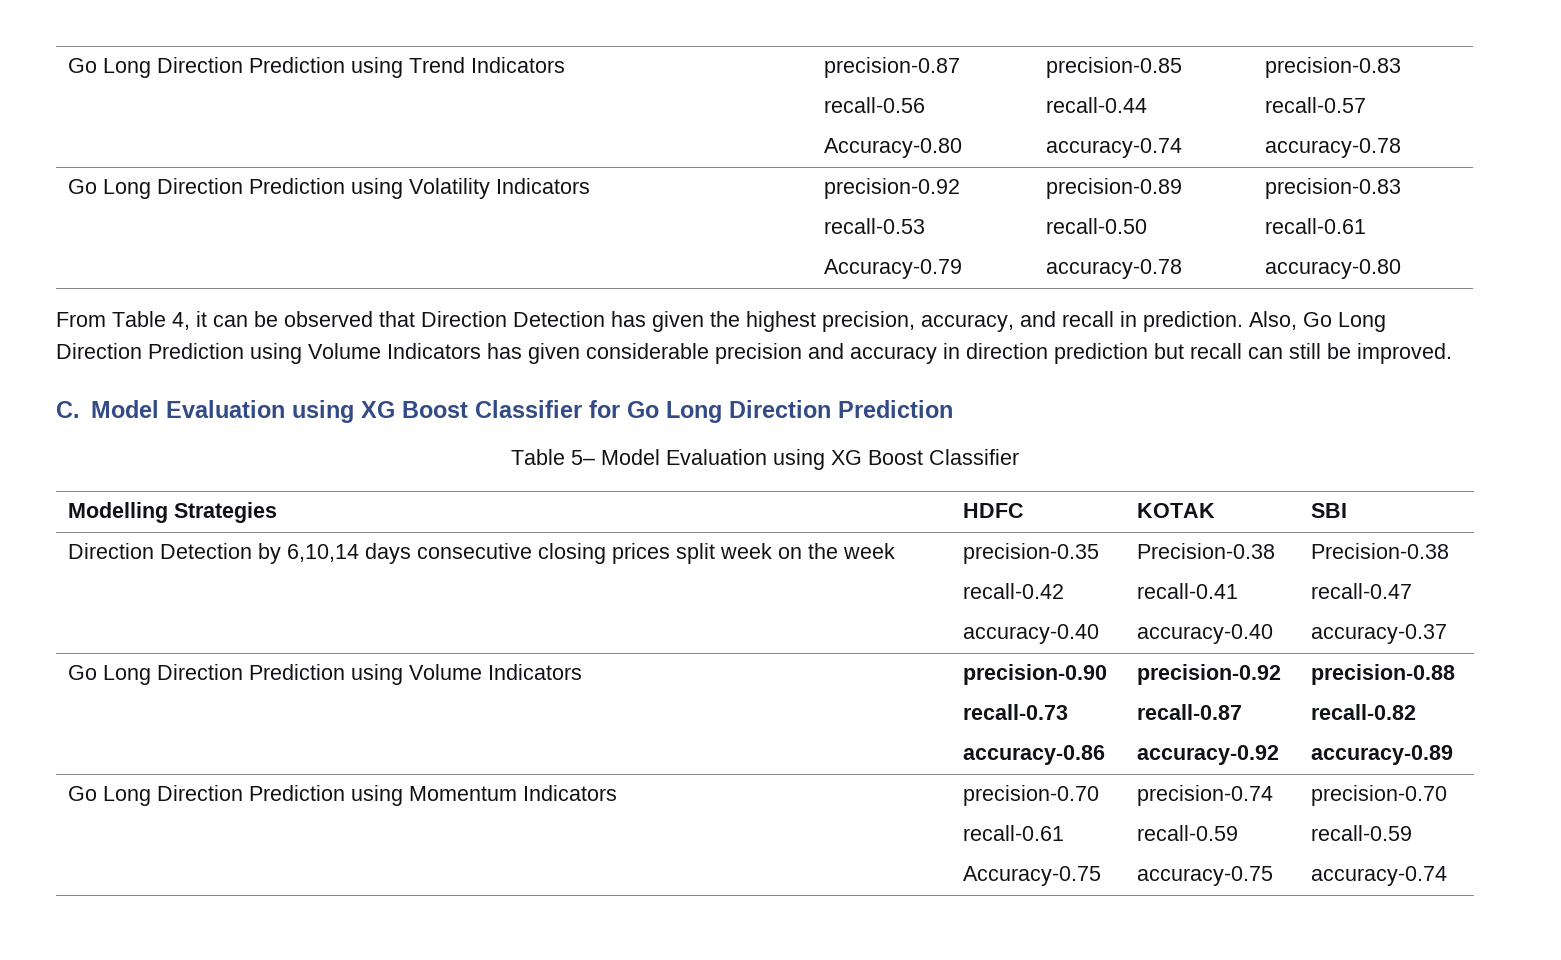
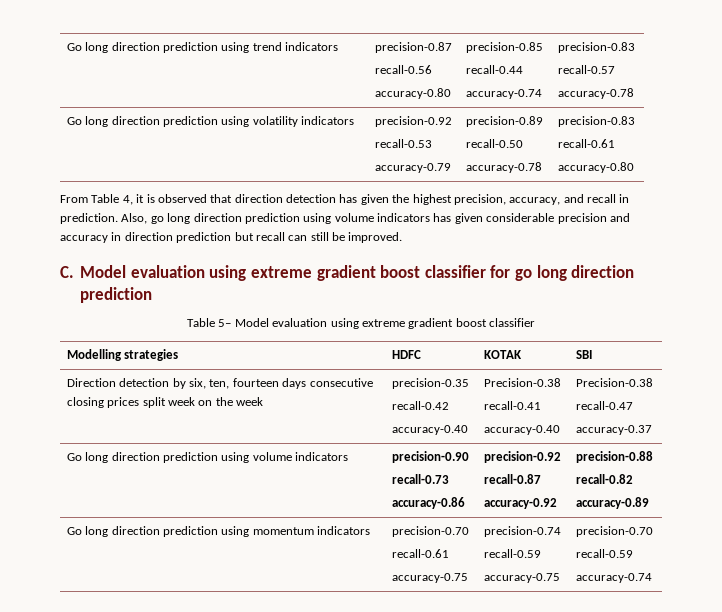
[68,57,566,78] Go Long Direction Prediction using Trend Indicators -> [66,42,339,53] Go long direction prediction using trend indicators
[824,138,963,158] Accuracy-0.80 -> [374,88,451,99] accuracy-0.80
[103,178,591,199] Long Direction Prediction using Volatility Indicators -> [85,116,355,127] long direction prediction using volatility indicators
[824,259,963,279] Accuracy-0.79 -> [374,163,451,173] accuracy-0.79
[213,311,605,327] can be observed that Direction Detection -> [146,194,336,203] is observed that direction detection
[1303,312,1386,332] [56,343,481,364] Go Long Direction Prediction using Volume Indicators -> [150,213,430,224] go long direction prediction using volume indicators
[165,400,953,423] [511,449,1019,470] Evaluation using XG Boost Classifier for Go Long Direction Prediction // Table 5– Model Evaluation using XG Boost Classifier -> [130,265,635,281] [80,287,153,303] [187,318,535,329] evaluation using extreme gradient boost classifier for go long direction prediction // Table 5– Model evaluation using extreme gradient boost classifier
[174,502,278,523] Strategies -> [124,349,179,361] strategies
[160,543,360,564] Detection by 6,10,14 -> [119,378,279,389] detection by six, ten, fourteen
[103,664,583,685] Long Direction Prediction using Volume Indicators -> [85,452,349,463] long direction prediction using volume indicators
[103,785,618,806] Long Direction Prediction using Momentum Indicators -> [85,526,371,537] long direction prediction using momentum indicators
[963,866,1102,886] Accuracy-0.75 -> [391,573,468,583] accuracy-0.75

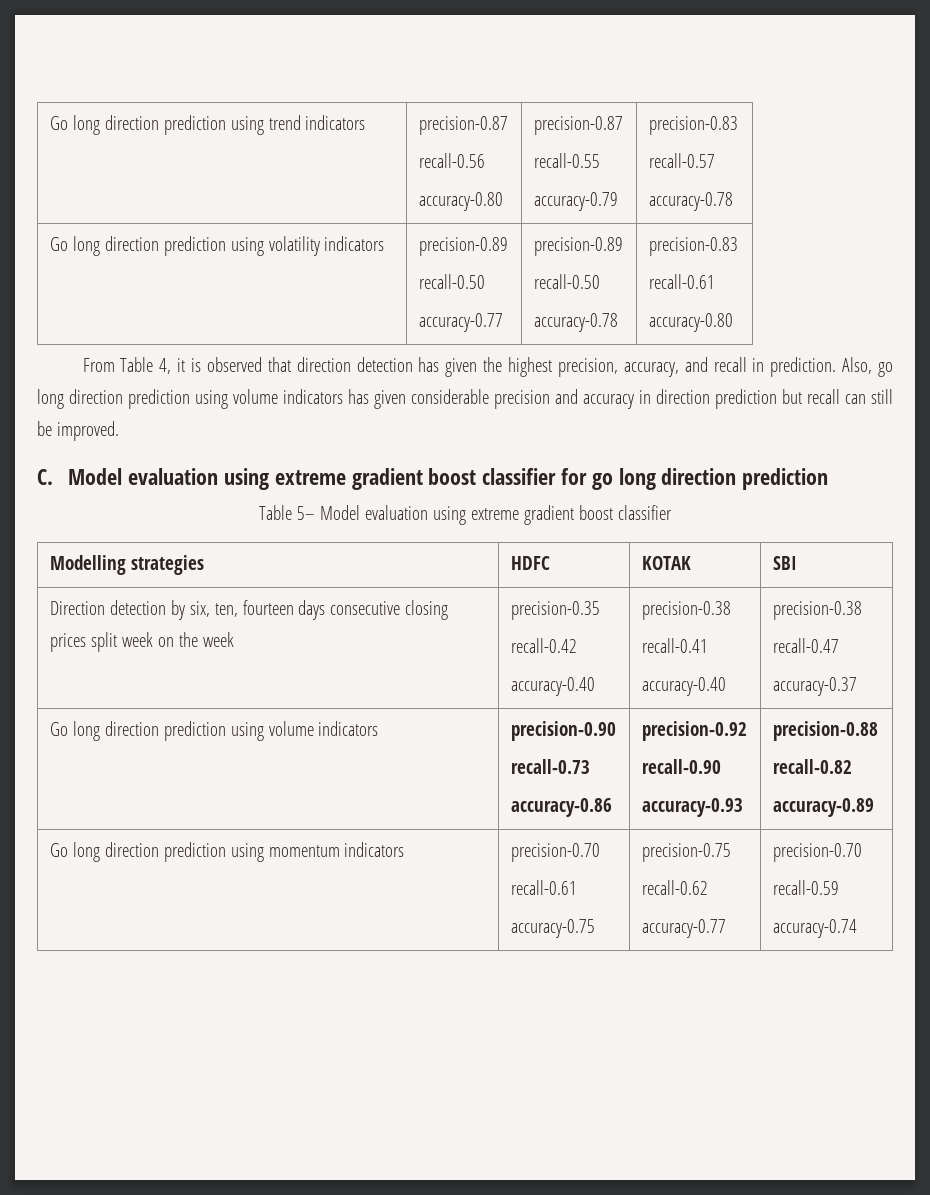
[465,42,543,53] [465,65,523,74] [465,89,542,99] precision-0.85 // recall-0.44 // accuracy-0.74 -> [533,116,623,135] [533,153,600,168] [533,192,618,211] precision-0.87 // recall-0.55 // accuracy-0.79
[374,116,452,127] [374,139,432,148] [374,163,451,173] precision-0.92 // recall-0.53 // accuracy-0.79 -> [418,237,508,256] [418,274,485,289] [418,313,503,332] precision-0.89 // recall-0.50 // accuracy-0.77
[483,378,561,387] Precision-0.38 -> [641,601,731,620] precision-0.38
[575,378,653,387] Precision-0.38 -> [772,601,862,620] precision-0.38
[483,474,541,484] [483,498,557,509] recall-0.87 // accuracy-0.92 -> [641,759,721,774] [641,798,743,817] recall-0.90 // accuracy-0.93
[483,526,561,537] [483,549,541,558] [483,573,560,583] precision-0.74 // recall-0.59 // accuracy-0.75 -> [641,843,731,862] [641,880,708,895] [641,919,726,938] precision-0.75 // recall-0.62 // accuracy-0.77

